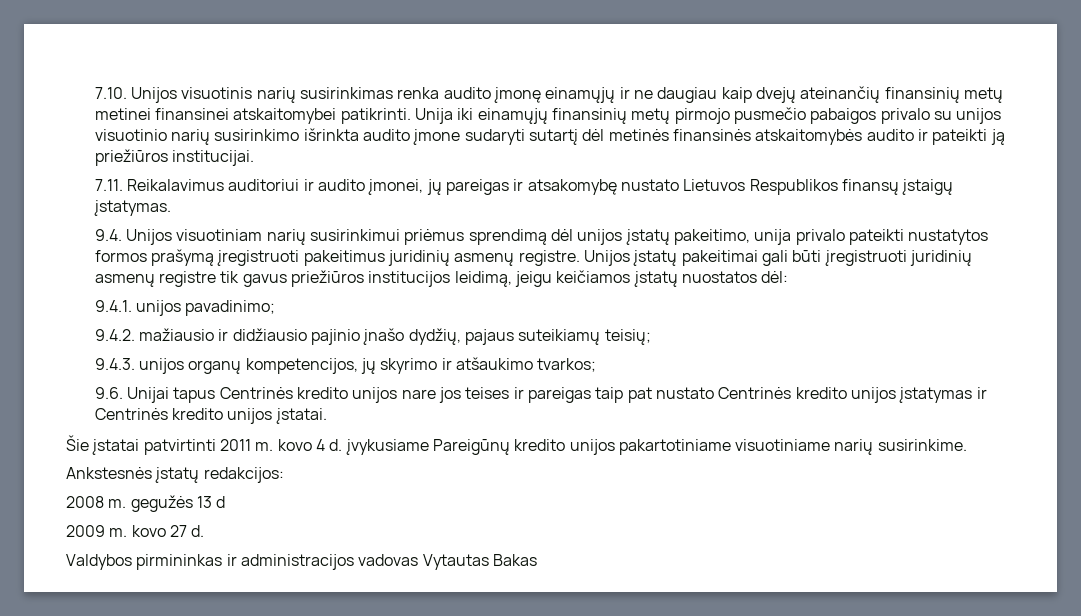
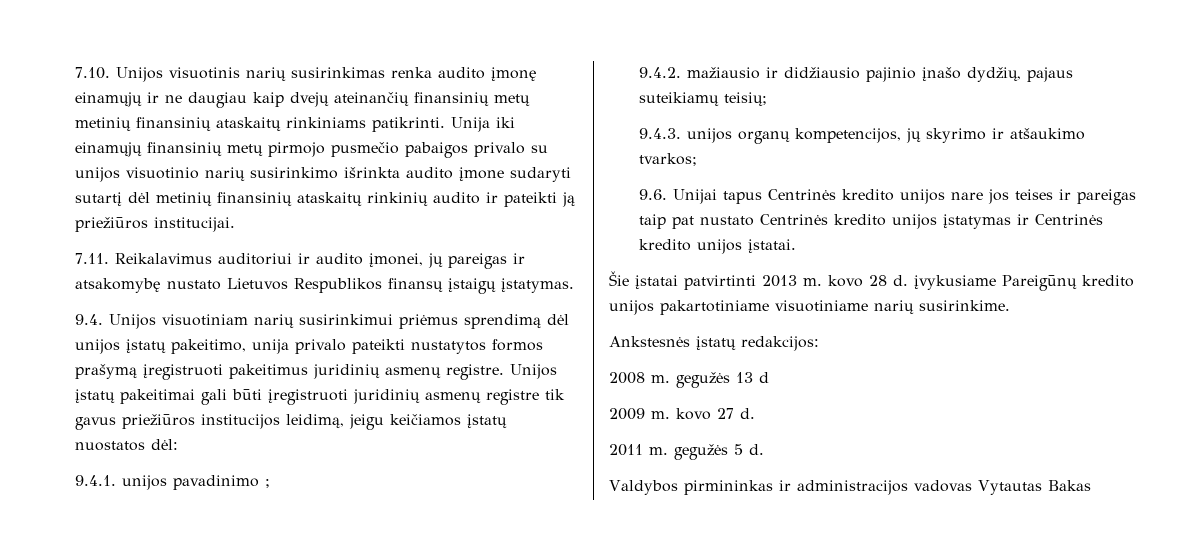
[94,108,337,124] metinei finansinei atskaitomybei -> [74,117,366,131] metinių finansinių ataskaitų rinkiniams
[608,129,863,145] metinės finansinės atskaitomybės -> [155,192,428,206] metinių finansinių ataskaitų rinkinių
[185,300,276,316] pavadinimo; -> [172,475,270,490] pavadinimo ;
[219,439,325,451] 2011 m. kovo 4 -> [762,275,887,287] 2013 m. kovo 28
(205, 531) none -> [609,444,764,460] // 2011 m. gegužės 5 d.

